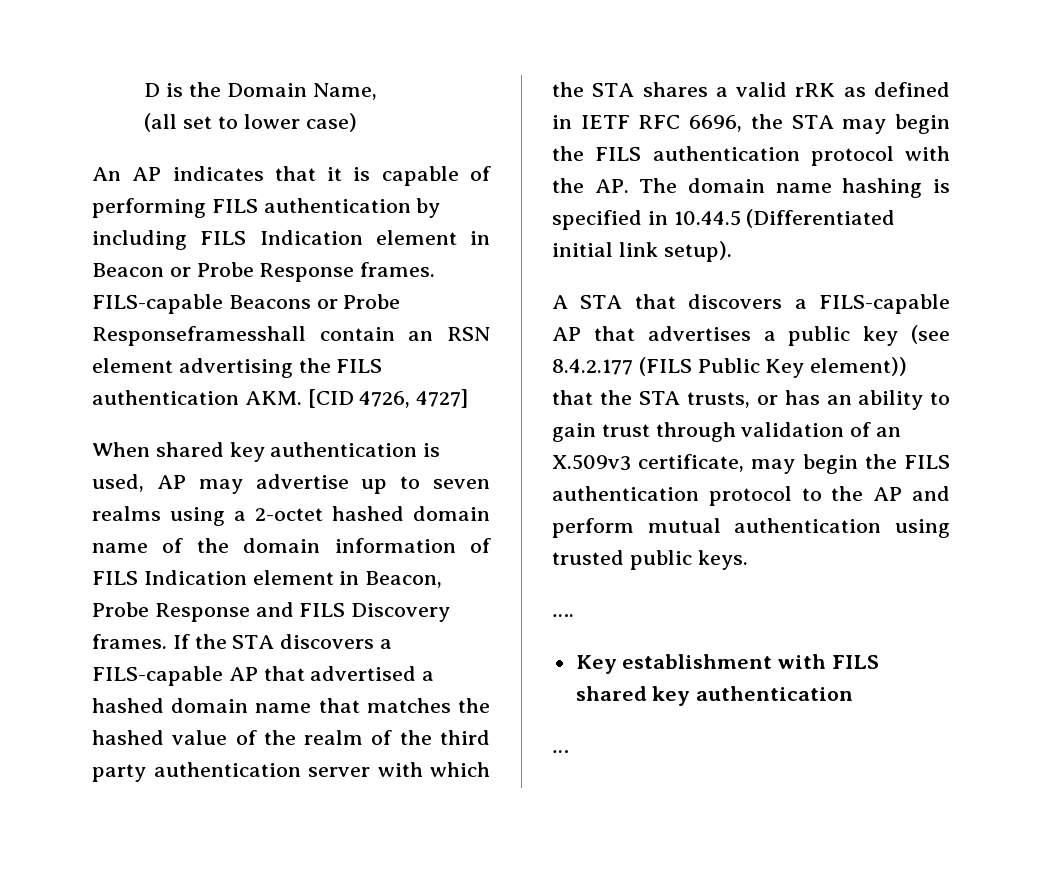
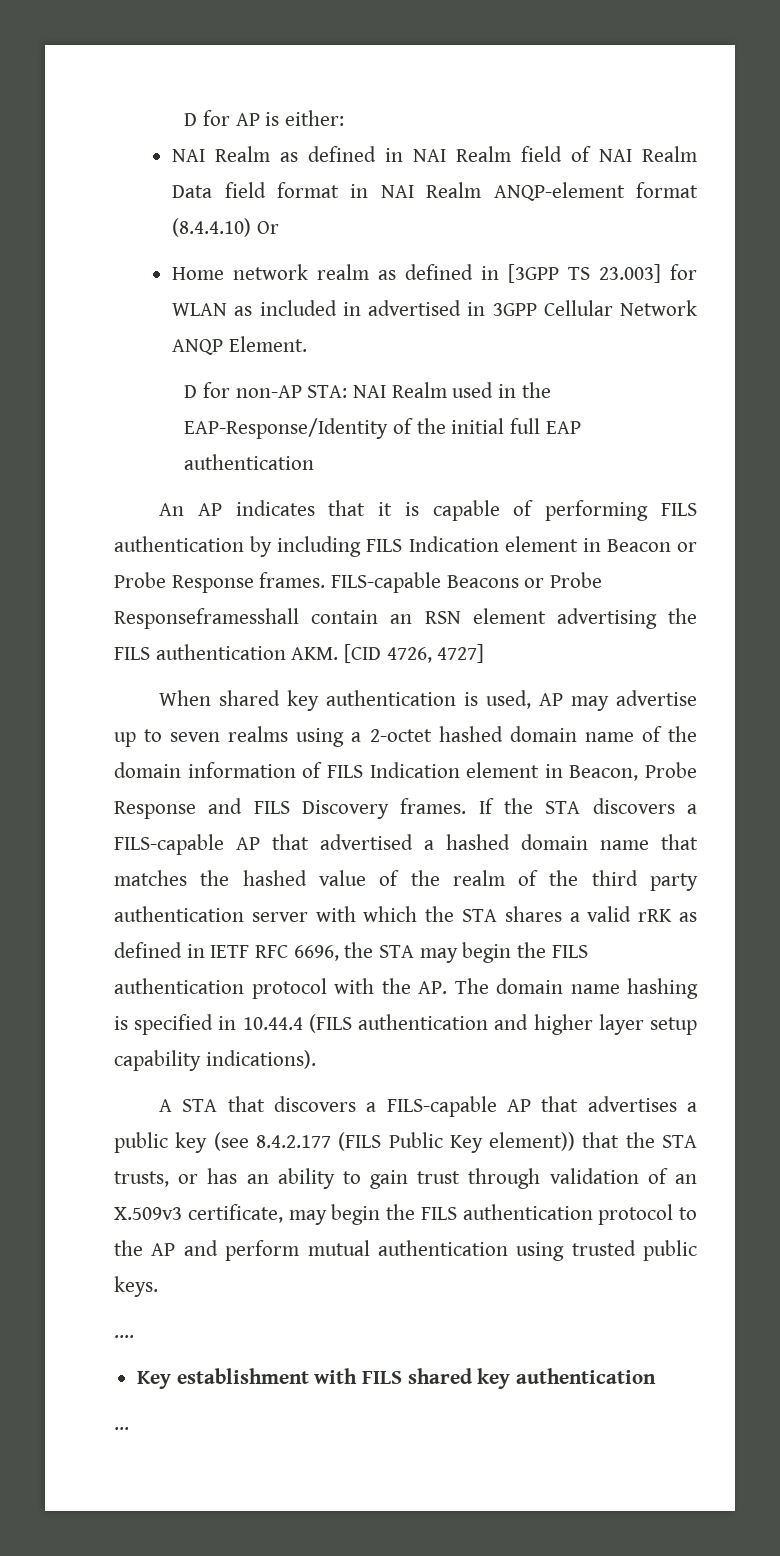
[144,82,377,100] [144,113,357,132] D is the Domain Name, // (all set to lower case) -> [184,110,344,126] [172,146,697,162] [172,182,698,201] [172,218,279,237] [172,264,697,283] [172,300,697,316] [172,336,307,355] [184,382,551,398] [184,418,581,439] [184,454,315,470] D for AP is either: // NAI Realm as defined in NAI Realm field of NAI Realm Data field format in NAI Realm ANQP-element format (8.4.4.10) Or // Home network realm as defined in [3GPP TS 23.003] for WLAN as included in advertised in 3GPP Cellular Network ANQP Element. // D for non-AP STA: NAI Realm used in the EAP-Response/Identity of the initial full EAP authentication
[673,209,896,228] [552,241,732,262] 10.44.5 (Differentiated initial link setup). -> [242,1014,697,1035] [114,1050,316,1071] 10.44.4 (FILS authentication and higher layer setup capability indications).

